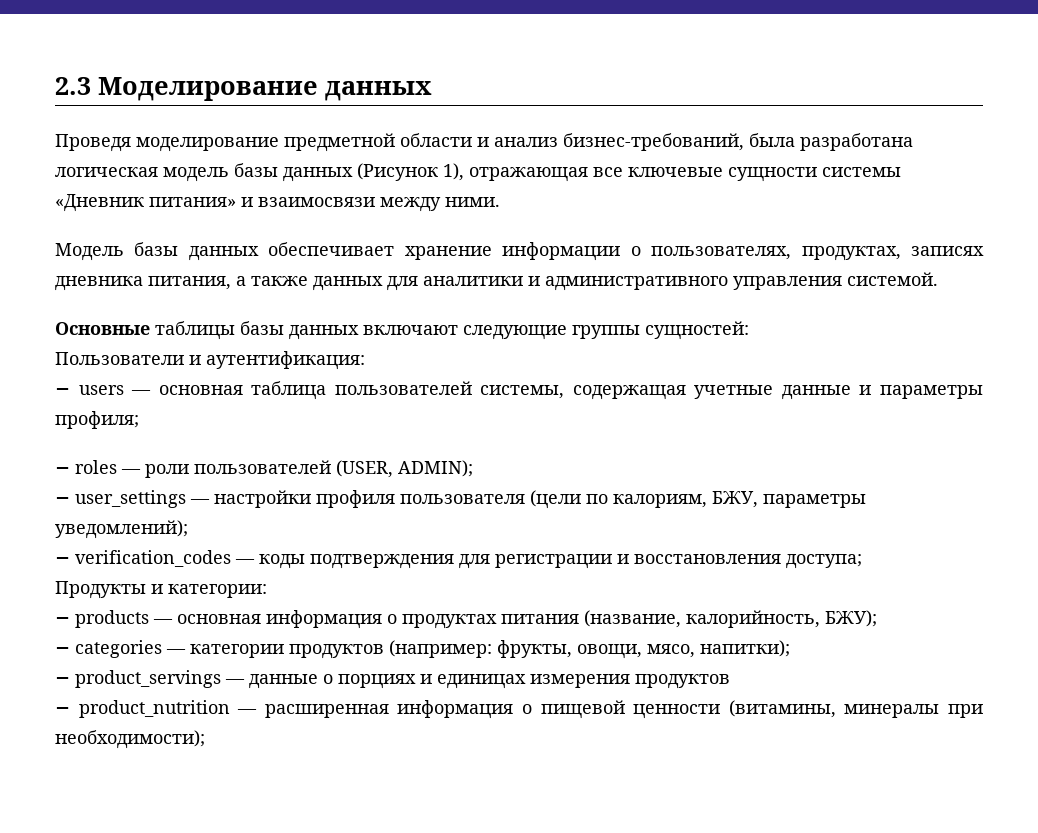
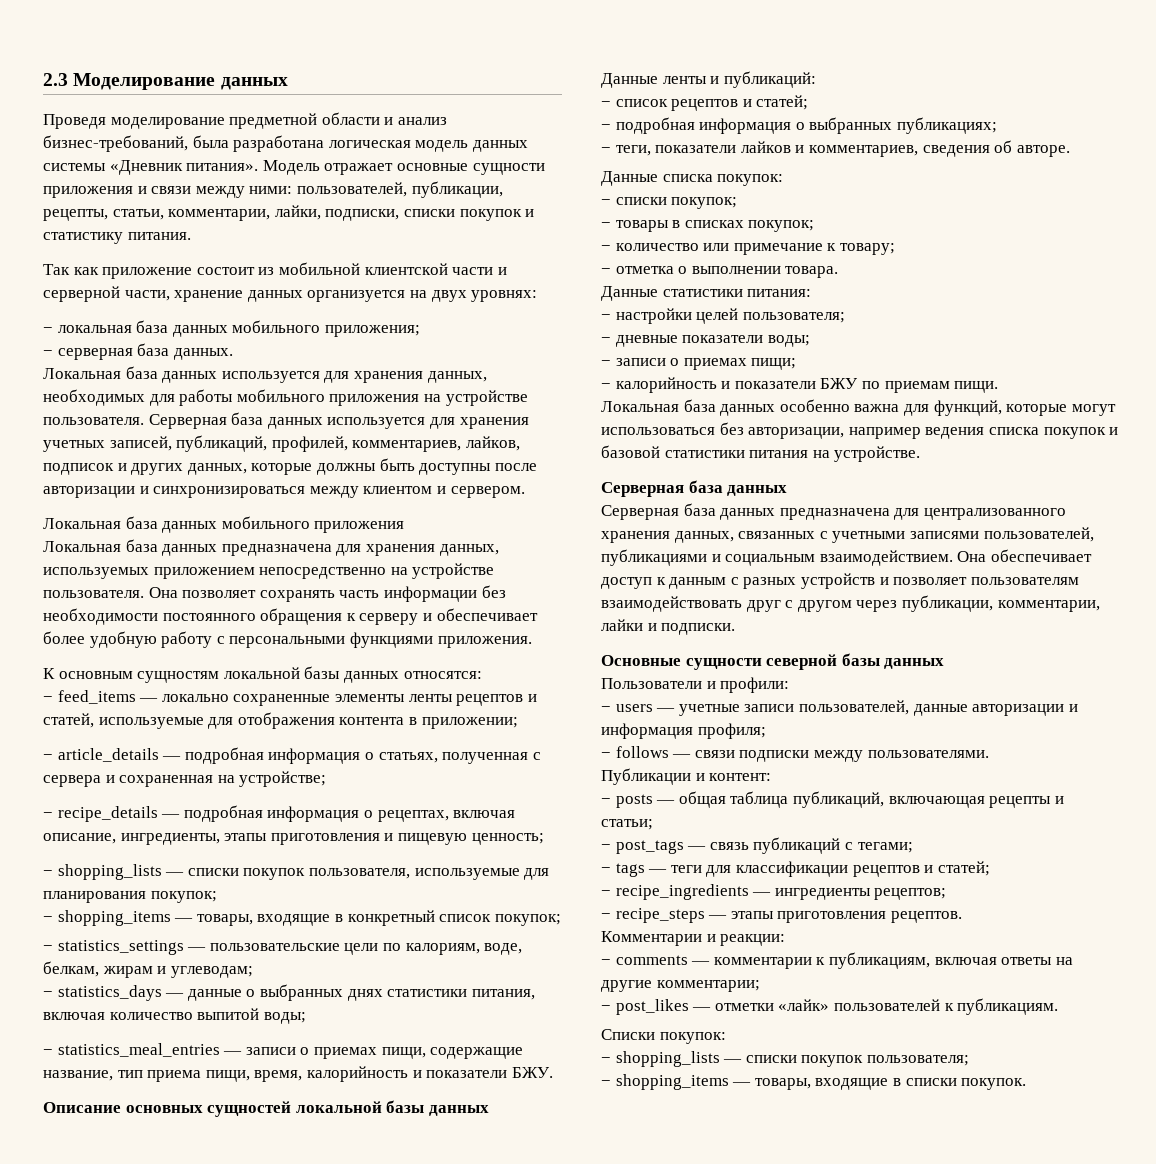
[234,163,901,182] [55,194,500,212] [55,242,985,261] [55,272,938,291] базы данных (Рисунок 1), отражающая все ключевые сущности системы «Дневник питания» и взаимосвязи между ними. // Модель базы данных обеспечивает хранение информации о пользователях, продуктах, записях дневника питания, а также данных для аналитики и административного управления системой. -> [472,140,528,152] [43,160,545,175] [43,181,503,198] [43,205,535,221] [43,232,191,244] [43,262,507,279] [43,286,538,302] [43,320,420,337] [43,343,233,360] [43,366,487,383] [43,389,528,406] [43,412,529,429] [43,435,520,452] [43,458,537,475] [43,486,525,498] [43,516,405,533] [43,539,499,556] [43,563,495,579] [43,585,506,602] [43,608,538,625] [43,631,532,648] [43,666,482,683] [43,690,537,706] [43,712,518,729] [43,747,541,764] [43,771,327,787] [43,805,516,822] [43,833,544,845] [43,864,550,880] [43,891,217,903] [43,910,561,926] [43,940,523,955] [43,961,253,978] [43,984,535,1001] [43,1008,306,1024] [43,1043,524,1059] [43,1066,553,1082] [43,1100,489,1117] [601,71,816,88] [601,95,809,111] [601,117,997,134] [601,140,1070,157] [601,171,784,186] [601,197,738,209] [601,220,815,232] [601,243,895,255] [601,266,839,278] [601,286,812,301] [601,308,845,324] [601,335,810,347] [601,358,797,370] [601,377,999,393] [601,399,1116,416] [601,422,1119,439] [601,445,921,462] [601,480,788,497] [601,503,1066,520] [601,527,1094,543] [601,549,1092,566] [601,573,1079,589] [601,595,1100,612] [601,619,736,635] данных системы «Дневник питания». Модель отражает основные сущности приложения и связи между ними: пользователей, публикации, рецепты, статьи, комментарии, лайки, подписки, списки покупок и статистику питания. // Так как приложение состоит из мобильной клиентской части и серверной части, хранение данных организуется на двух уровнях: // − локальная база данных мобильного приложения; // − серверная база данных. // Локальная база данных используется для хранения данных, необходимых для работы мобильного приложения на устройстве пользователя. Серверная база данных используется для хранения учетных записей, публикаций, профилей, комментариев, лайков, подписок и других данных, которые должны быть доступны после авторизации и синхронизироваться между клиентом и сервером. // Локальная база данных мобильного приложения // Локальная база данных предназначена для хранения данных, используемых приложением непосредственно на устройстве пользователя. Она позволяет сохранять часть информации без необходимости постоянного обращения к серверу и обеспечивает более удобную работу с персональными функциями приложения. // К основным сущностям локальной базы данных относятся: // − feed_items — локально сохраненные элементы ленты рецептов и статей, используемые для отображения контента в приложении; // − article_details — подробная информация о статьях, полученная с сервера и сохраненная на устройстве; // − recipe_details — подробная информация о рецептах, включая описание, ингредиенты, этапы приготовления и пищевую ценность; // − shopping_lists — списки покупок пользователя, используемые для планирования покупок; // − shopping_items — товары, входящие в конкретный список покупок; // − statistics_settings — пользовательские цели по калориям, воде, белкам, жирам и углеводам; // − statistics_days — данные о выбранных днях статистики питания, включая количество выпитой воды; // − statistics_meal_entries — записи о приемах пищи, содержащие название, тип приема пищи, время, калорийность и показатели БЖУ. // Описание основных сущностей локальной базы данных // Данные ленты и публикаций: // − список рецептов и статей; // − подробная информация о выбранных публикациях; // − теги, показатели лайков и комментариев, сведения об авторе. // Данные списка покупок: // − списки покупок; // − товары в списках покупок; // − количество или примечание к товару; // − отметка о выполнении товара. // Данные статистики питания: // − настройки целей пользователя; // − дневные показатели воды; // − записи о приемах пищи; // − калорийность и показатели БЖУ по приемам пищи. // Локальная база данных особенно важна для функций, которые могут использоваться без авторизации, например ведения списка покупок и базовой статистики питания на устройстве. // Серверная база данных // Серверная база данных предназначена для централизованного хранения данных, связанных с учетными записями пользователей, публикациями и социальным взаимодействием. Она обеспечивает доступ к данным с разных устройств и позволяет пользователям взаимодействовать друг с другом через публикации, комментарии, лайки и подписки.
[155,321,749,340] таблицы базы данных включают следующие группы сущностей: -> [685,653,945,670] сущности северной базы данных
[206,351,365,370] аутентификация: -> [720,677,790,693] профили:
[158,381,983,400] [55,411,139,429] [55,460,473,478] [55,490,866,509] [55,520,188,539] [55,550,862,569] [55,581,267,599] [55,610,877,629] [55,640,790,659] [55,670,730,689] [55,700,984,719] [55,730,205,749] основная таблица пользователей системы, содержащая учетные данные и параметры профиля; // − roles — роли пользователей (USER, ADMIN); // − user_settings — настройки профиля пользователя (цели по калориям, БЖУ, параметры уведомлений); // − verification_codes — коды подтверждения для регистрации и восстановления доступа; // Продукты и категории: // − products — основная информация о продуктах питания (название, калорийность, БЖУ); // − categories — категории продуктов (например: фрукты, овощи, мясо, напитки); // − product_servings — данные о порциях и единицах измерения продуктов // − product_nutrition — расширенная информация о пищевой ценности (витамины, минералы при необходимости); -> [678,700,1078,716] [601,723,766,739] [601,746,989,762] [601,768,772,785] [601,791,1064,808] [601,819,653,830] [601,837,913,854] [601,861,990,877] [601,884,947,900] [601,908,962,923] [601,931,786,946] [601,952,1073,969] [601,980,760,992] [601,998,1059,1015] [601,1029,726,1044] [601,1051,969,1067] [601,1074,1027,1090] учетные записи пользователей, данные авторизации и информация профиля; // − follows — связи подписки между пользователями. // Публикации и контент: // − posts — общая таблица публикаций, включающая рецепты и статьи; // − post_tags — связь публикаций с тегами; // − tags — теги для классификации рецептов и статей; // − recipe_ingredients — ингредиенты рецептов; // − recipe_steps — этапы приготовления рецептов. // Комментарии и реакции: // − comments — комментарии к публикациям, включая ответы на другие комментарии; // − post_likes — отметки «лайк» пользователей к публикациям. // Списки покупок: // − shopping_lists — списки покупок пользователя; // − shopping_items — товары, входящие в списки покупок.

